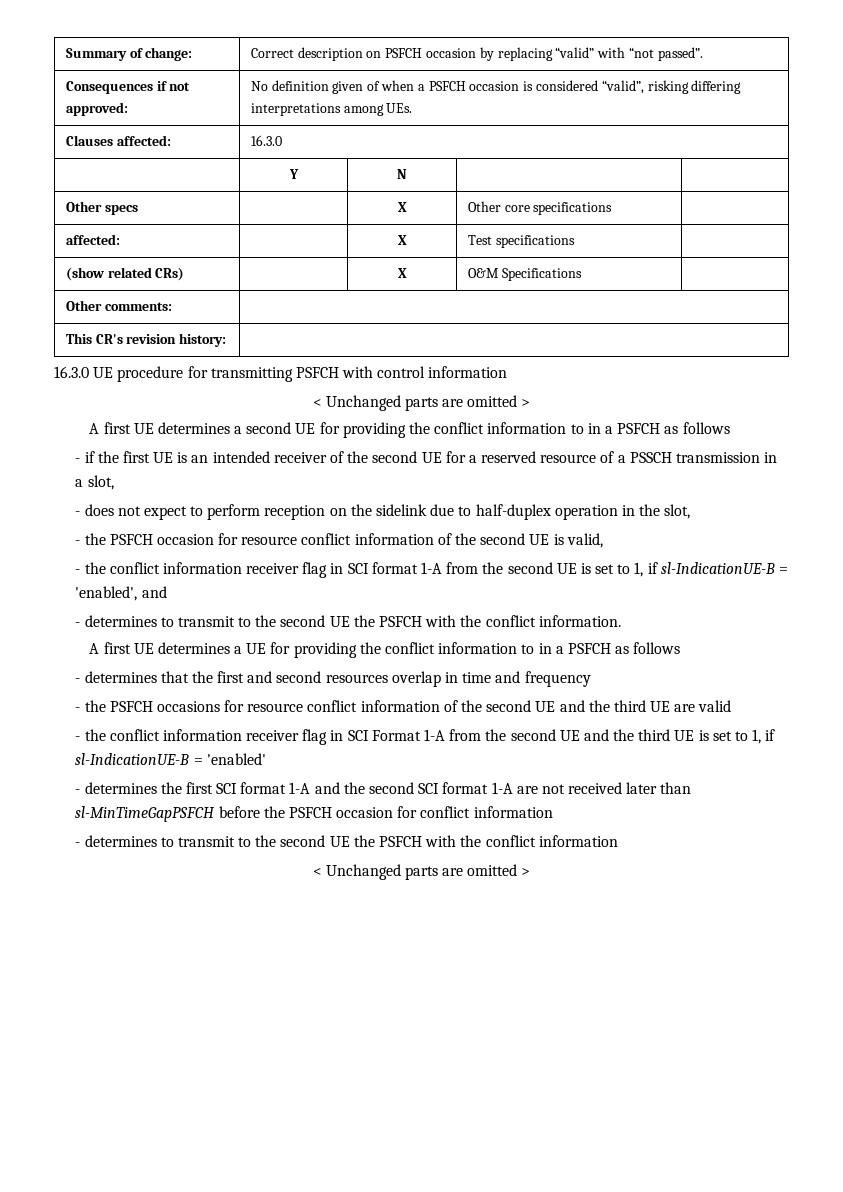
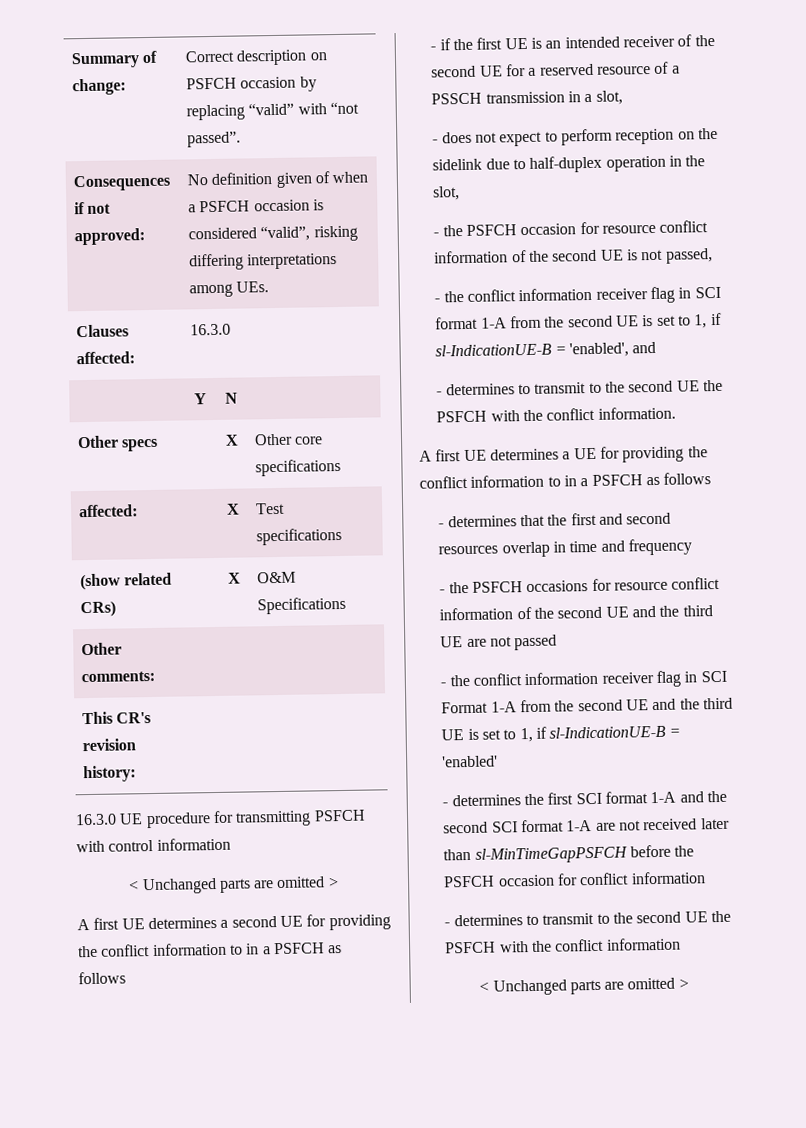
[566,533,603,548] valid, -> [641,248,713,264] not passed,
[698,700,732,712] valid -> [490,634,558,651] not passed

